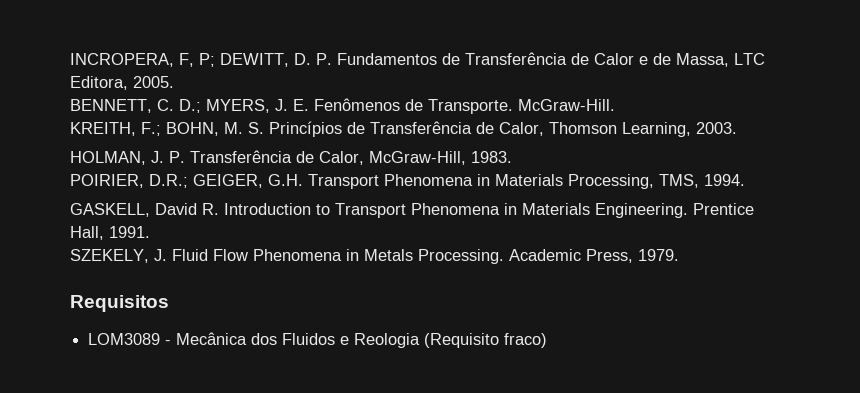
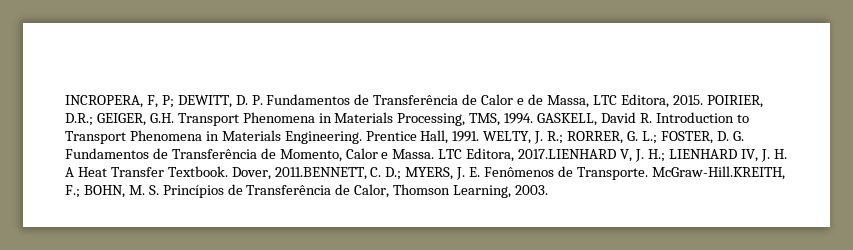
[133,76,174,88] [70,98,615,114] [70,121,737,137] [70,150,512,165] 2005. // BENNETT, C. D.; MYERS, J. E. Fenômenos de Transporte. McGraw-Hill. // KREITH, F.; BOHN, M. S. Princípios de Transferência de Calor, Thomson Learning, 2003. // HOLMAN, J. P. Transferência de Calor, McGraw-Hill, 1983. // -> [672,95,703,105] 2015.
(745, 180) // -> (534, 118) none
[70,249,679,264] [70,295,169,312] [88,332,548,348] // SZEKELY, J. Fluid Flow Phenomena in Metals Processing. Academic Press, 1979. // Requisitos // LOM3089 - Mecânica dos Fluidos e Reologia (Requisito fraco) -> [483,131,744,144] [65,148,787,162] [65,166,785,180] [65,184,549,198] WELTY, J. R.; RORRER, G. L.; FOSTER, D. G. Fundamentos de Transferência de Momento, Calor e Massa. LTC Editora, 2017.LIENHARD V, J. H.; LIENHARD IV, J. H. A Heat Transfer Textbook. Dover, 2011.BENNETT, C. D.; MYERS, J. E. Fenômenos de Transporte. McGraw-Hill.KREITH, F.; BOHN, M. S. Princípios de Transferência de Calor, Thomson Learning, 2003.

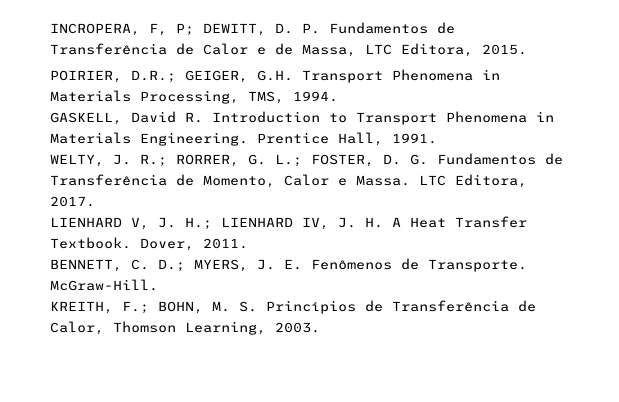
(703, 100) none -> (527, 49) //
(534, 118) none -> (338, 96) //
(480, 136) none -> (437, 138) //
[518,149,617,159] 2017.LIENHARD -> [50,196,95,207] [50,217,122,227] 2017. // LIENHARD
[274,167,367,180] 2011.BENNETT, -> [203,238,248,249] [50,259,122,272] 2011. // BENNETT,
[651,166,785,180] McGraw-Hill.KREITH, -> [50,279,158,291] [50,301,113,314] McGraw-Hill. // KREITH,

